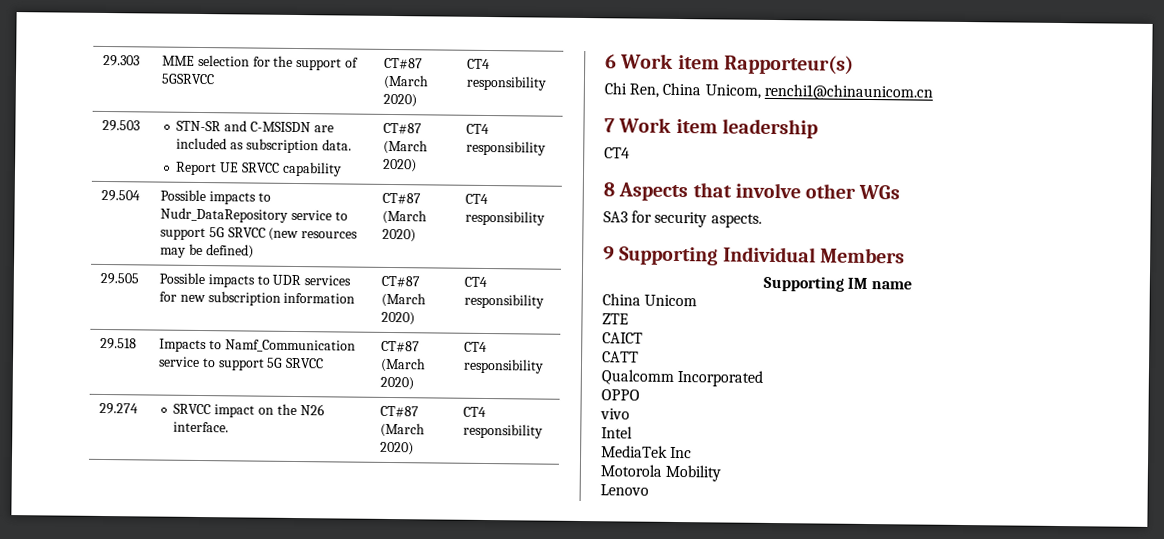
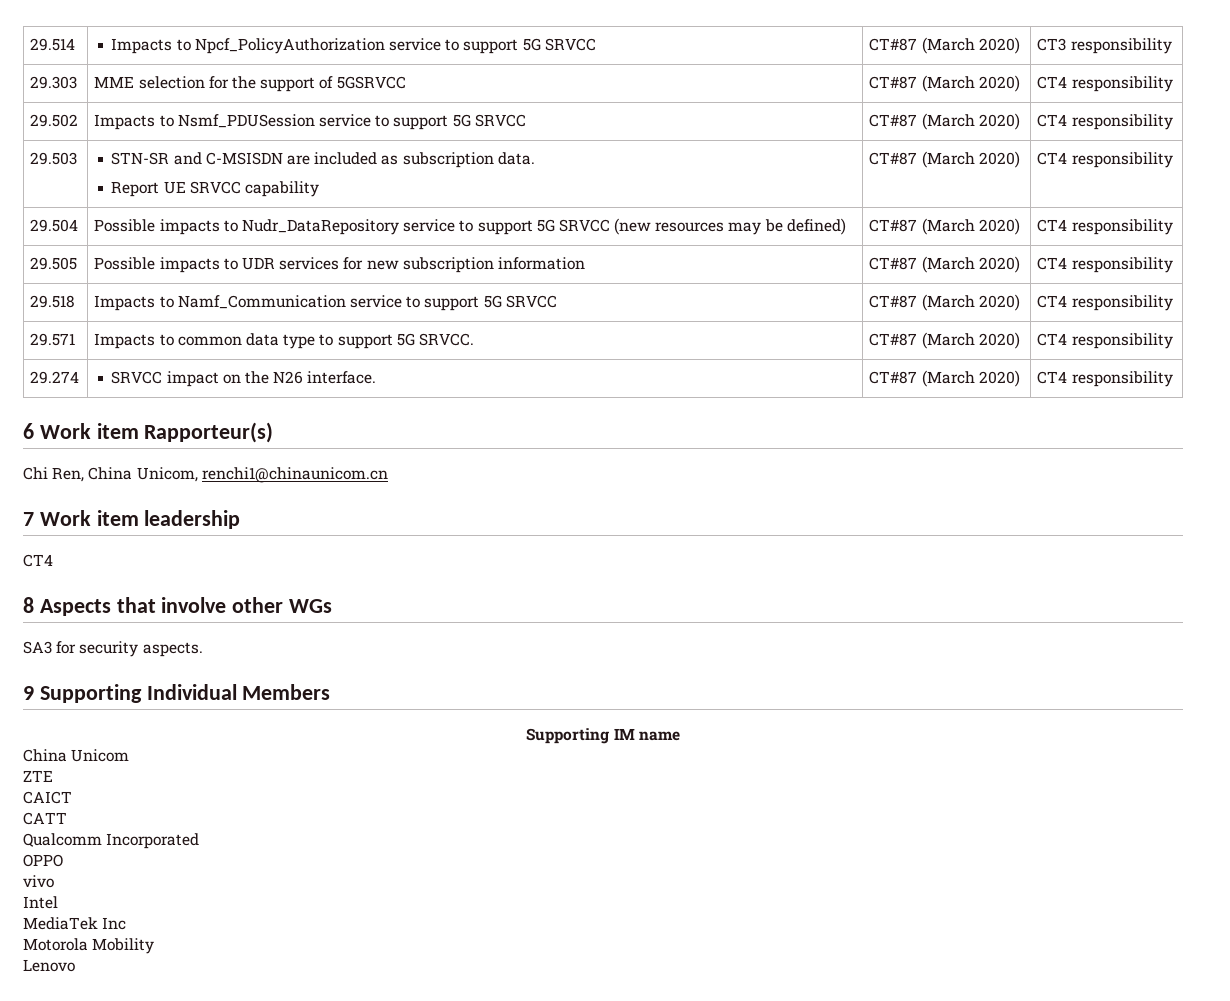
(103, 60) none -> [30,38,76,51] [111,38,596,54] [869,37,1020,54] [1037,38,1172,54] 29.514 | Impacts to Npcf_PolicyAuthorization service to support 5G SRVCC | CT#87 (March 2020) | CT3 responsibility //
(548, 83) none -> [30,114,79,127] [94,114,526,130] [869,113,1020,130] [1037,114,1173,130] // 29.502 | Impacts to Nsmf_PDUSession service to support 5G SRVCC | CT#87 (March 2020) | CT4 responsibility
(545, 366) none -> [30,333,76,346] [94,333,474,349] [869,332,1020,349] [1037,333,1173,349] // 29.571 | Impacts to common data type to support 5G SRVCC. | CT#87 (March 2020) | CT4 responsibility

